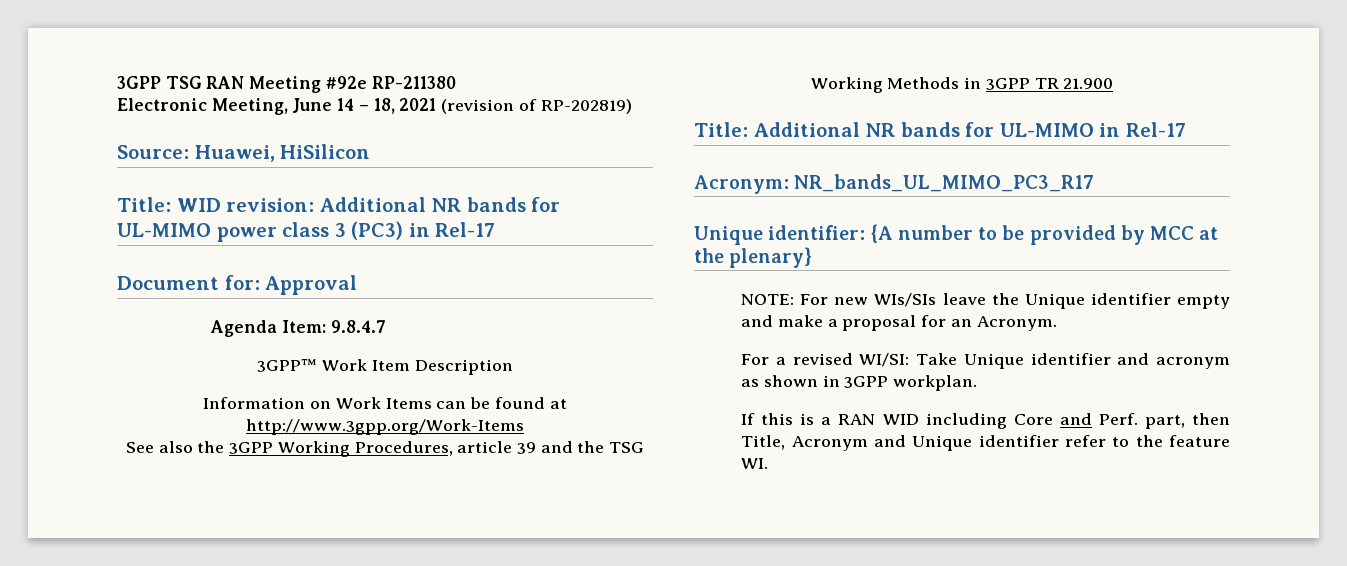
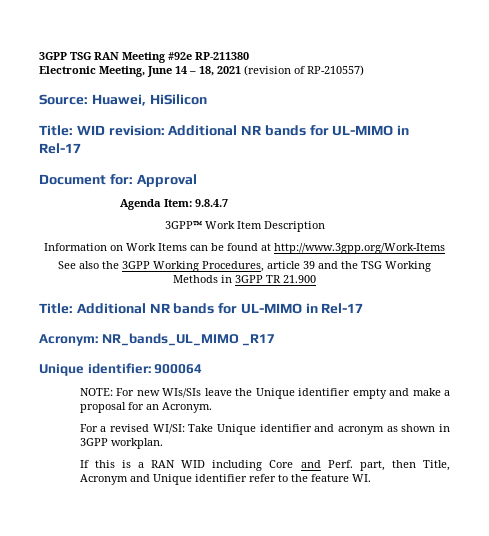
[540,99,632,114] RP-202819) -> [307,65,364,76] RP-210557)
[216,221,404,242] power class 3 (PC3) -> (394, 130) none
[794,174,1095,192] NR_bands_UL_MIMO_PC3_R17 -> [101,333,276,346] NR_bands_UL_MIMO _R17
[870,224,1219,245] [694,247,813,268] {A number to be provided by MCC at the plenary} -> [154,364,203,374] 900064

